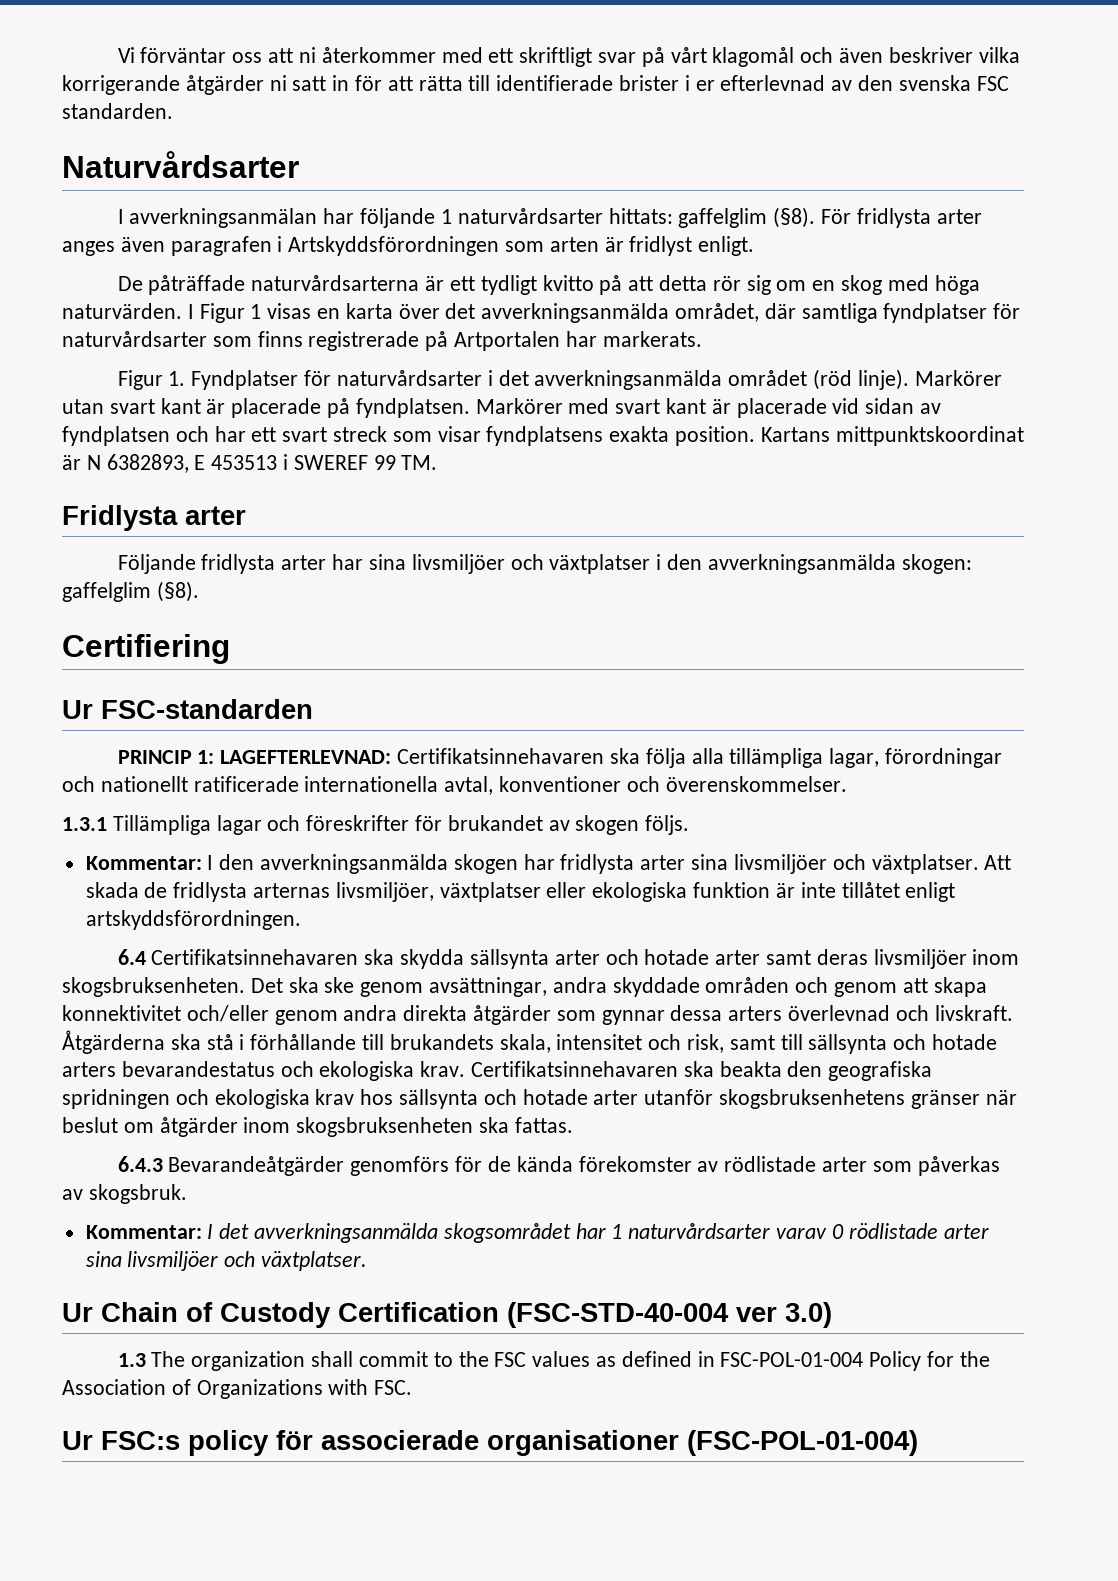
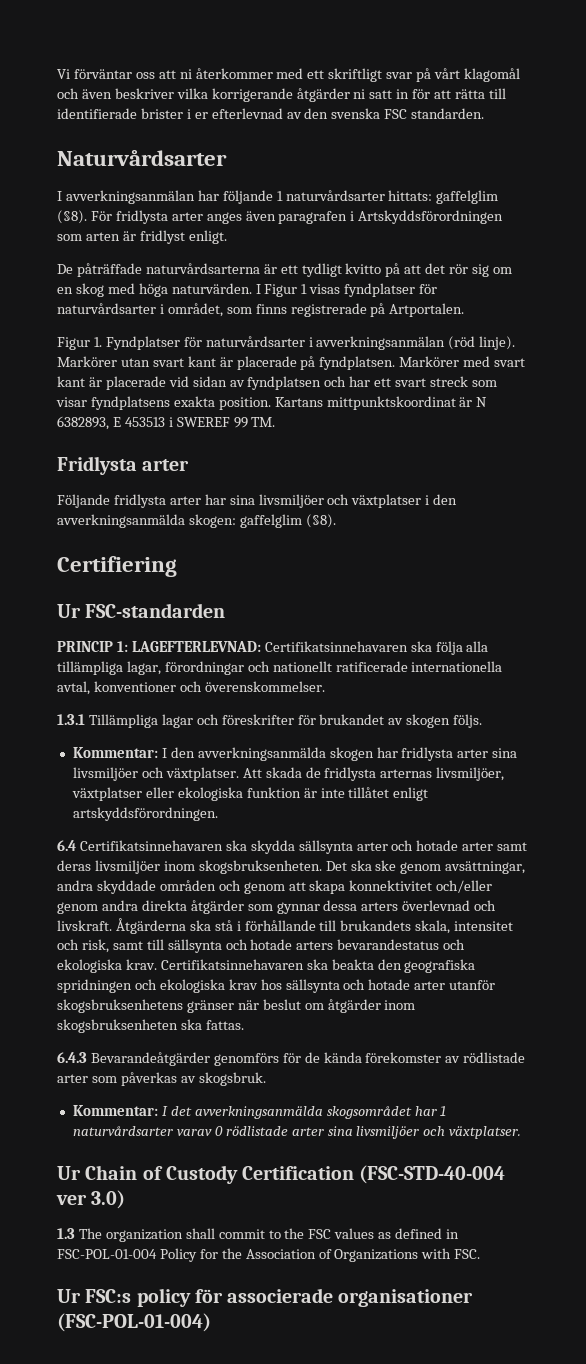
[658,275,707,291] detta -> [425,263,446,274] det
[317,303,878,323] en karta över det avverkningsanmälda området, där samtliga -> (341, 289) none
(207, 339) none -> [159,303,223,317] i området,
[454,331,702,351] Artportalen har markerats. -> [389,303,465,317] Artportalen.
[498,370,808,390] det avverkningsanmälda området -> [316,336,446,350] avverkningsanmälan

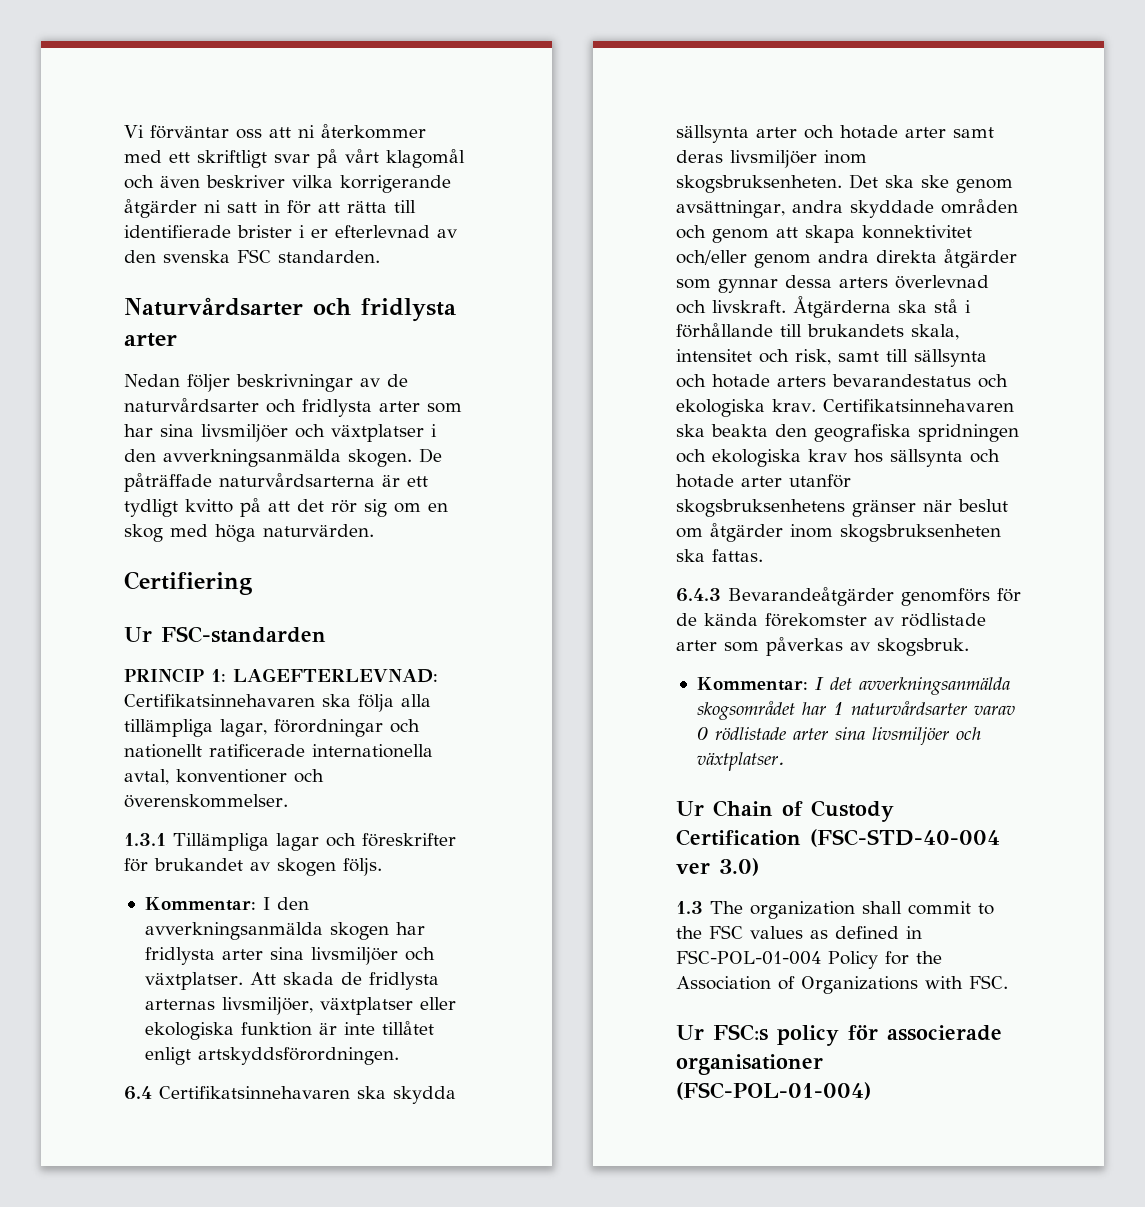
[57,190,499,204] [57,210,504,224] [57,230,227,244] // I avverkningsanmälan har följande 1 naturvårdsarter hittats: gaffelglim (§8). För fridlysta arter anges även paragrafen i Artskyddsförordningen som arten är fridlyst enligt. // -> [313,298,456,322] [124,333,177,347] [124,374,408,392] [124,398,462,417] [124,424,437,442] [124,449,412,467] och fridlysta arter // Nedan följer beskrivningar av de naturvårdsarter och fridlysta arter som har sina livsmiljöer och växtplatser i den avverkningsanmälda skogen.
[255,283,438,297] [57,303,465,317] [57,336,516,350] [57,356,526,370] [57,376,497,390] [56,396,488,410] [57,416,276,430] [57,456,190,475] [57,494,458,508] [57,514,336,528] I Figur 1 visas fyndplatser för naturvårdsarter i området, som finns registrerade på Artportalen. // Figur 1. Fyndplatser för naturvårdsarter i avverkningsanmälan (röd linje). Markörer utan svart kant är placerade på fyndplatsen. Markörer med svart kant är placerade vid sidan av fyndplatsen och har ett svart streck som visar fyndplatsens exakta position. Kartans mittpunktskoordinat är N 6382893, E 453513 i SWEREF 99 TM. // Fridlysta arter // Följande fridlysta arter har sina livsmiljöer och växtplatser i den avverkningsanmälda skogen: gaffelglim (§8). -> (374, 530) none

